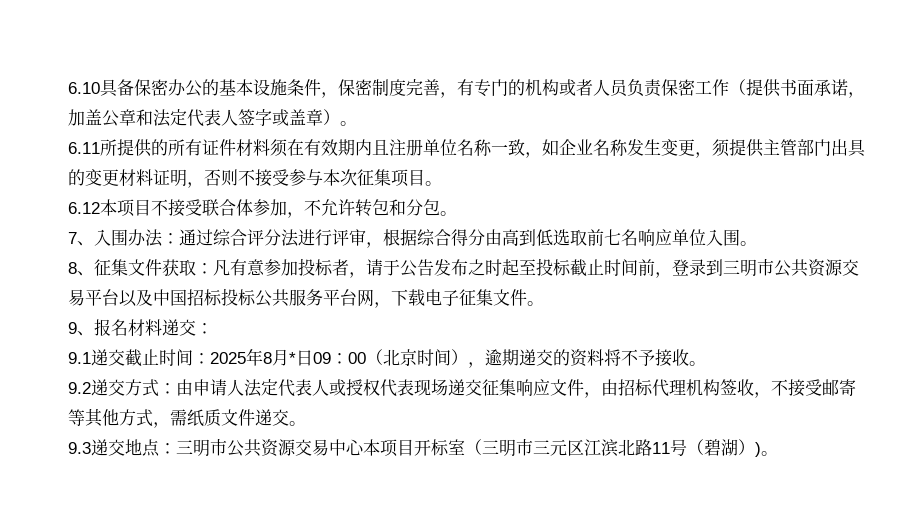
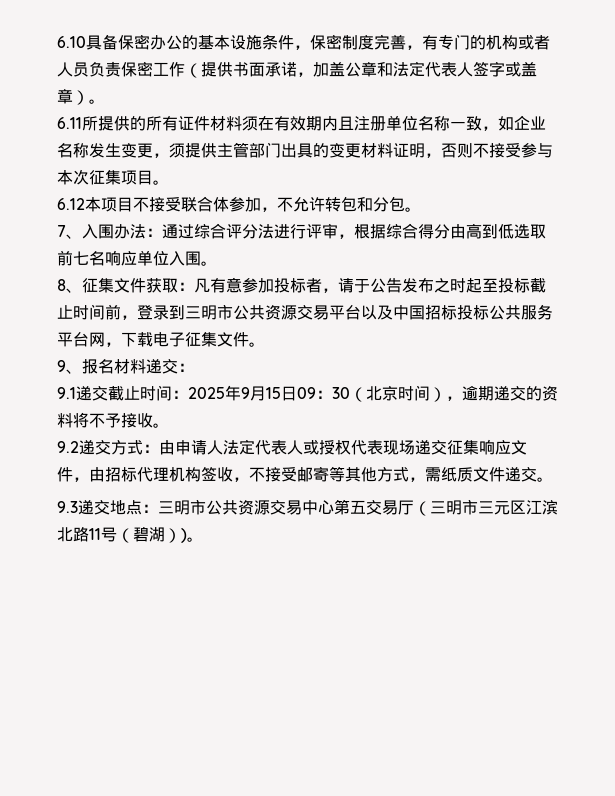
[263,349,296,366] 8月* -> [241,386,281,401] 9月15
[348,352,366,364] 00 -> [332,387,350,399] 30
[363,439,465,457] 本项目开标室 -> [334,499,414,515] 第五交易厅

